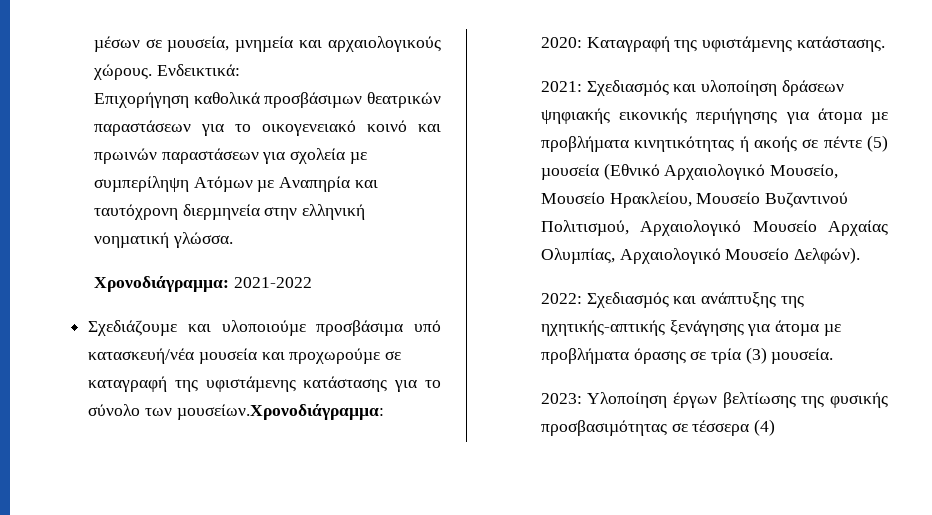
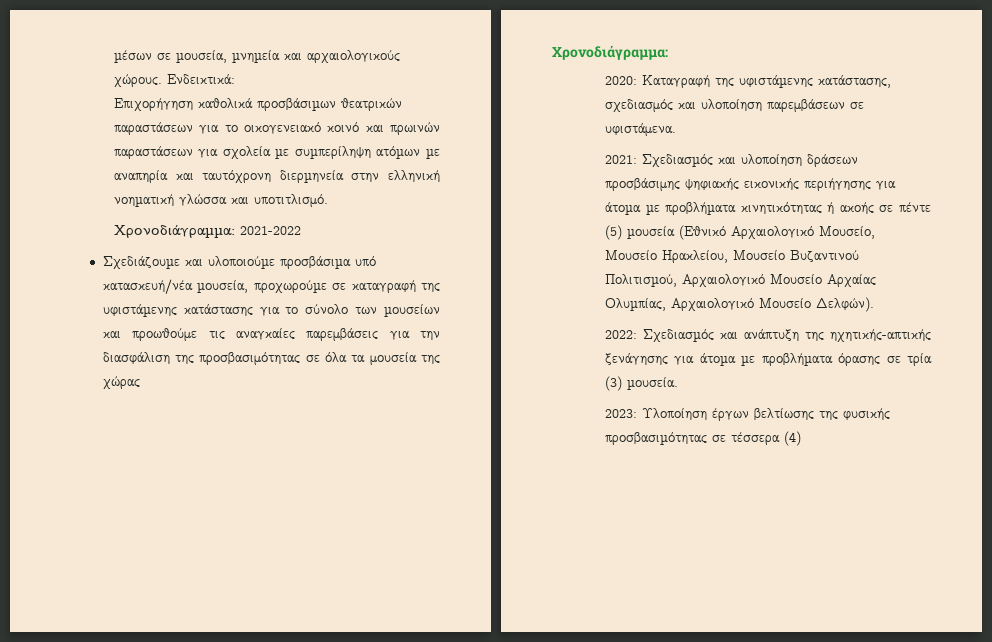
[193,176,350,192] Ατόµων µε Αναπηρία -> [376,146,441,159] [113,170,168,183] ατόµων µε αναπηρία
[172,232,233,248] γλώσσα. -> [178,194,328,207] γλώσσα και υποτιτλισμό.
[198,348,285,364] µουσεία και -> [197,280,249,293] µουσεία,
[176,404,384,420] [540,36,885,52] µουσείων.Χρονοδιάγραµµα: // 2020: Καταγραφή της υφιστάµενης κατάστασης. -> [384,304,440,317] [102,328,440,341] [102,352,440,365] [102,376,140,389] [552,45,668,60] [604,75,891,88] [604,99,864,112] [604,123,676,136] µουσείων και προωθούμε τις αναγκαίες παρεμβάσεις για την διασφάλιση της προσβασιμότητας σε όλα τα μουσεία της χώρας // Χρονοδιάγραµµα: // 2020: Καταγραφή της υφιστάµενης κατάστασης, σχεδιασμός και υλοποίηση παρεμβάσεων σε υφιστάμενα.
(844, 88) none -> [604,178,680,191] προσβάσιμης
[700,292,776,308] ανάπτυξης -> [743,329,799,341] ανάπτυξη

